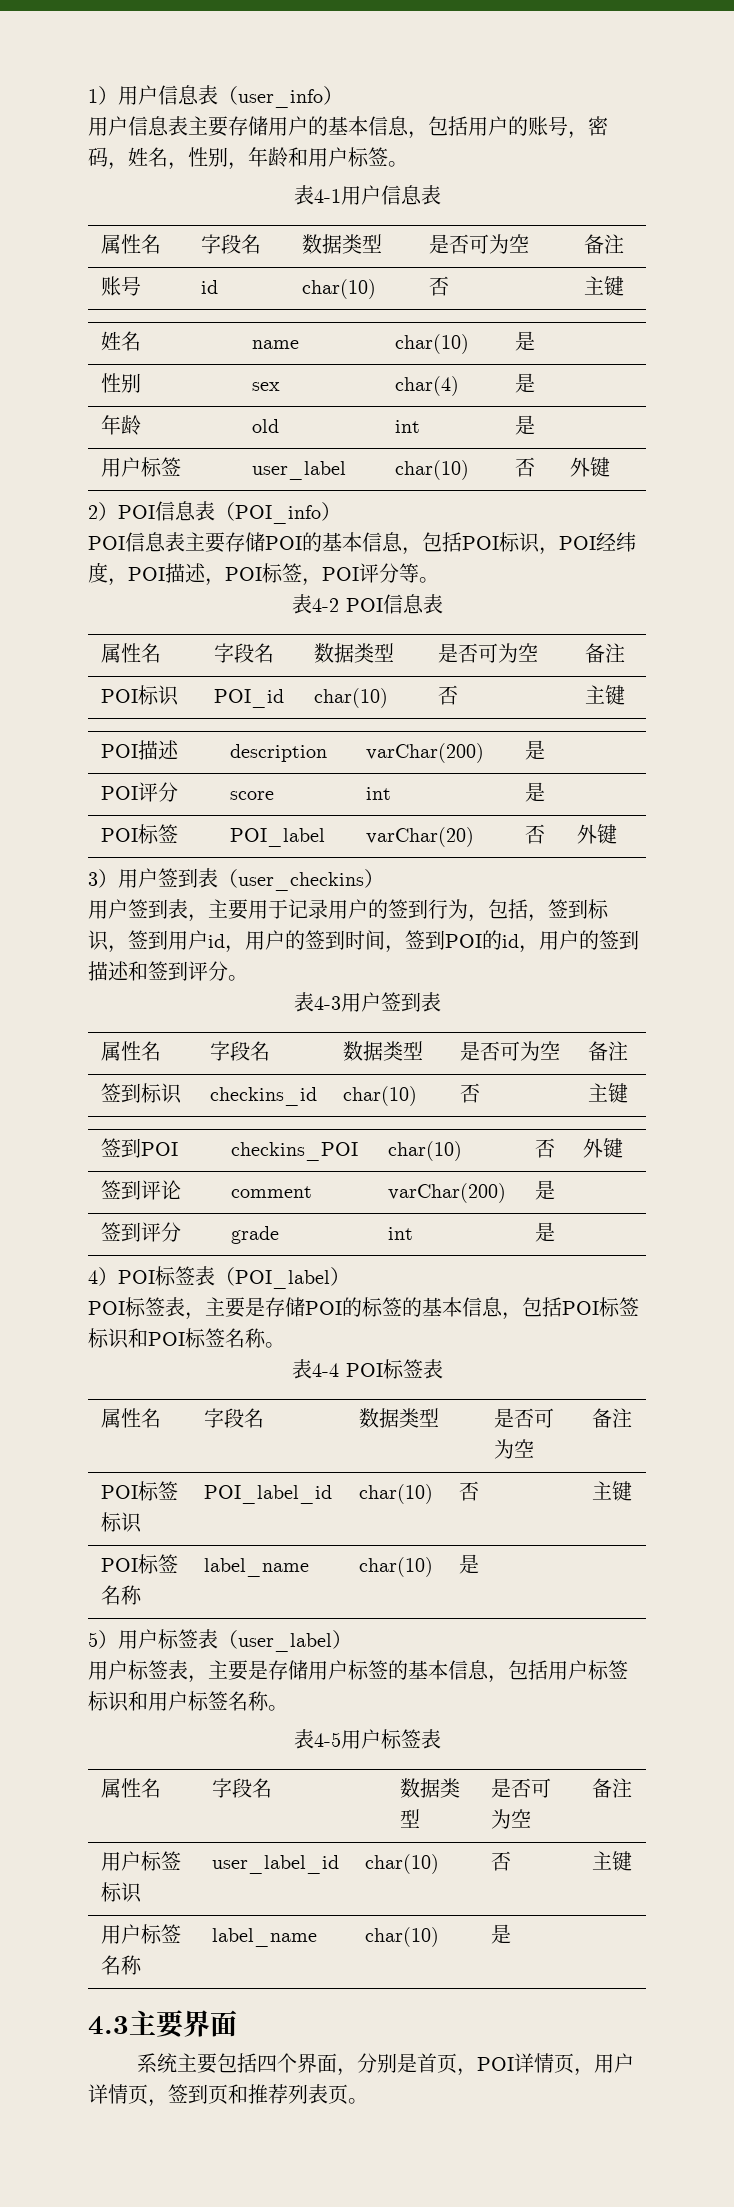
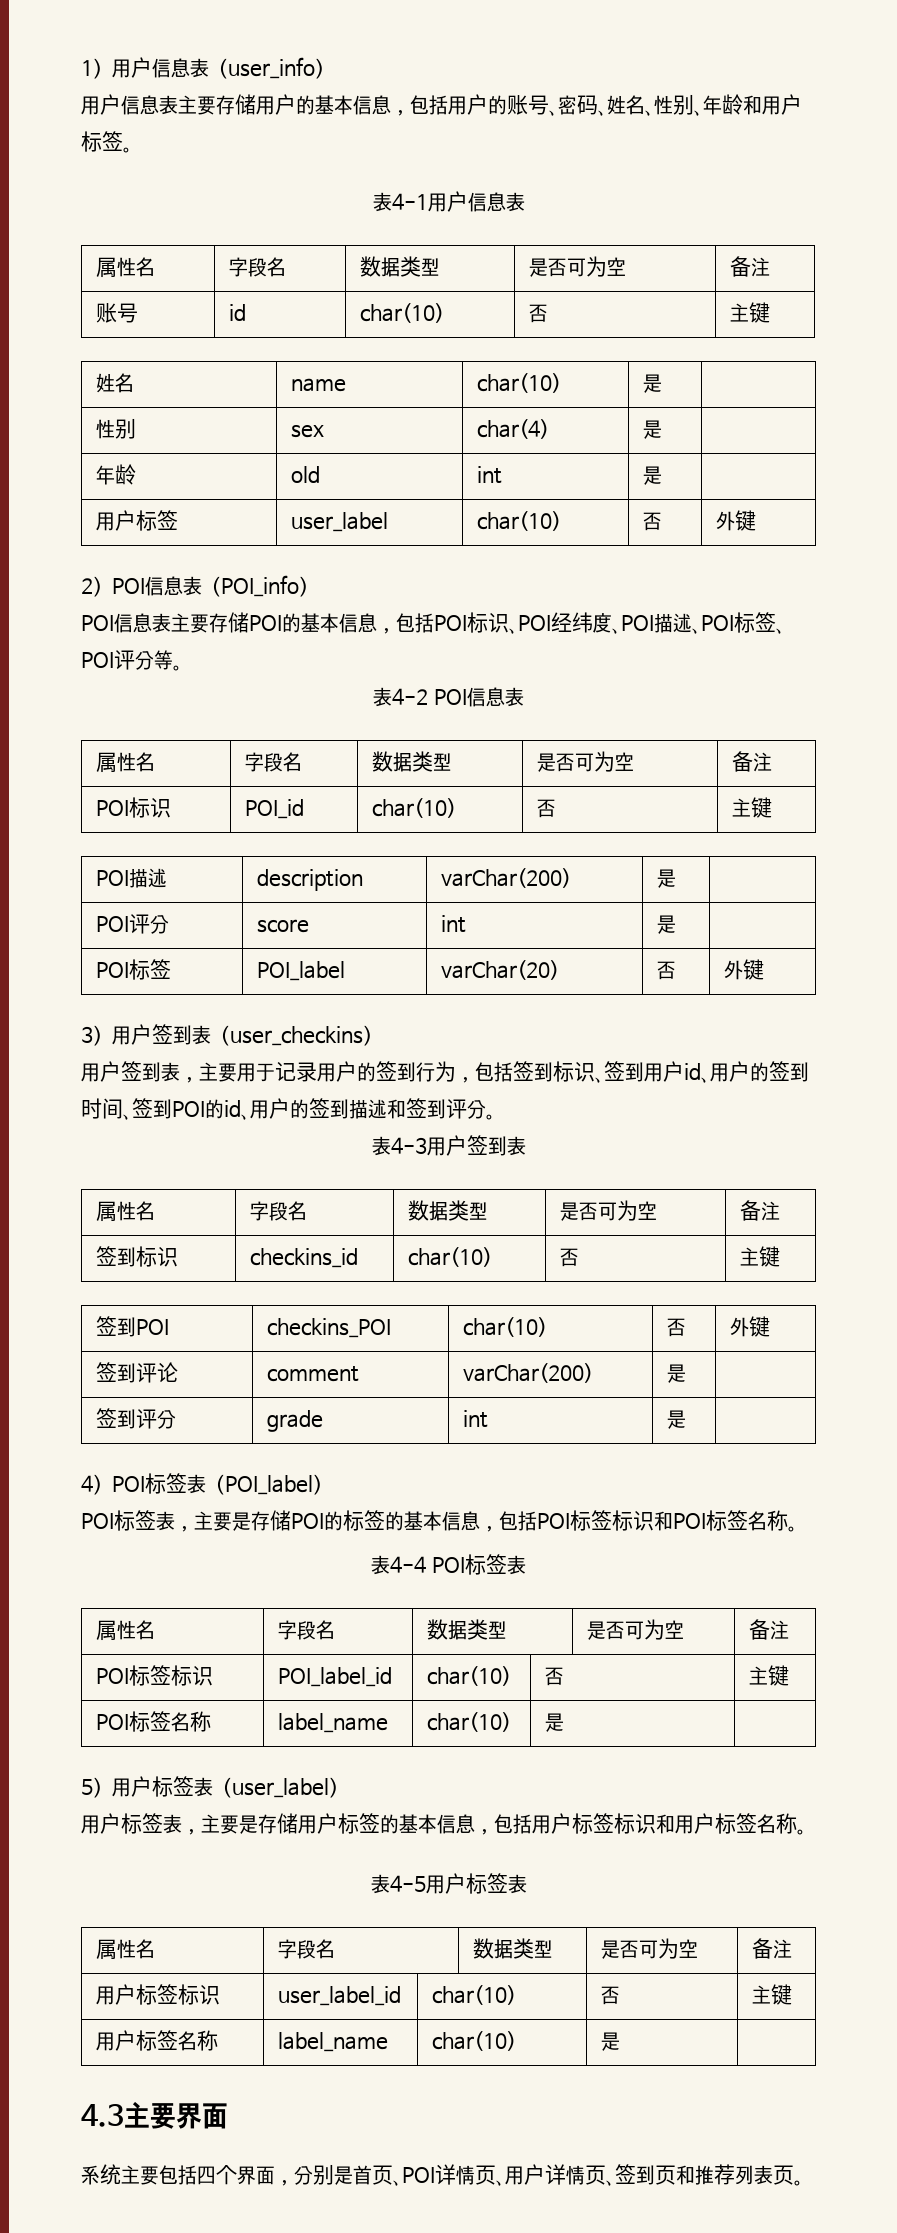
[568,116,608,139] [88,147,248,170] ，密码，姓名，性别， -> [549,94,703,116] 、密码、姓名、性别、
[539,547,559,555] ， -> [509,628,518,634] 、
[108,563,322,586] ，POI描述，POI标签， -> [612,612,785,634] 、POI描述、POI标签、
[528,899,609,922] [88,930,128,953] ，签到标识， -> [513,1061,604,1083] 签到标识、
[225,945,245,953] ， -> [701,1077,710,1083] 、
[385,945,405,953] ， -> [123,1114,132,1120] 、
[519,945,539,953] ， -> [241,1114,250,1120] 、
[456,2068,477,2076] ， -> [393,2180,402,2186] 、
[573,2068,594,2076] ， -> [496,2180,505,2186] 、
[148,2099,168,2107] ， -> [606,2180,615,2186] 、

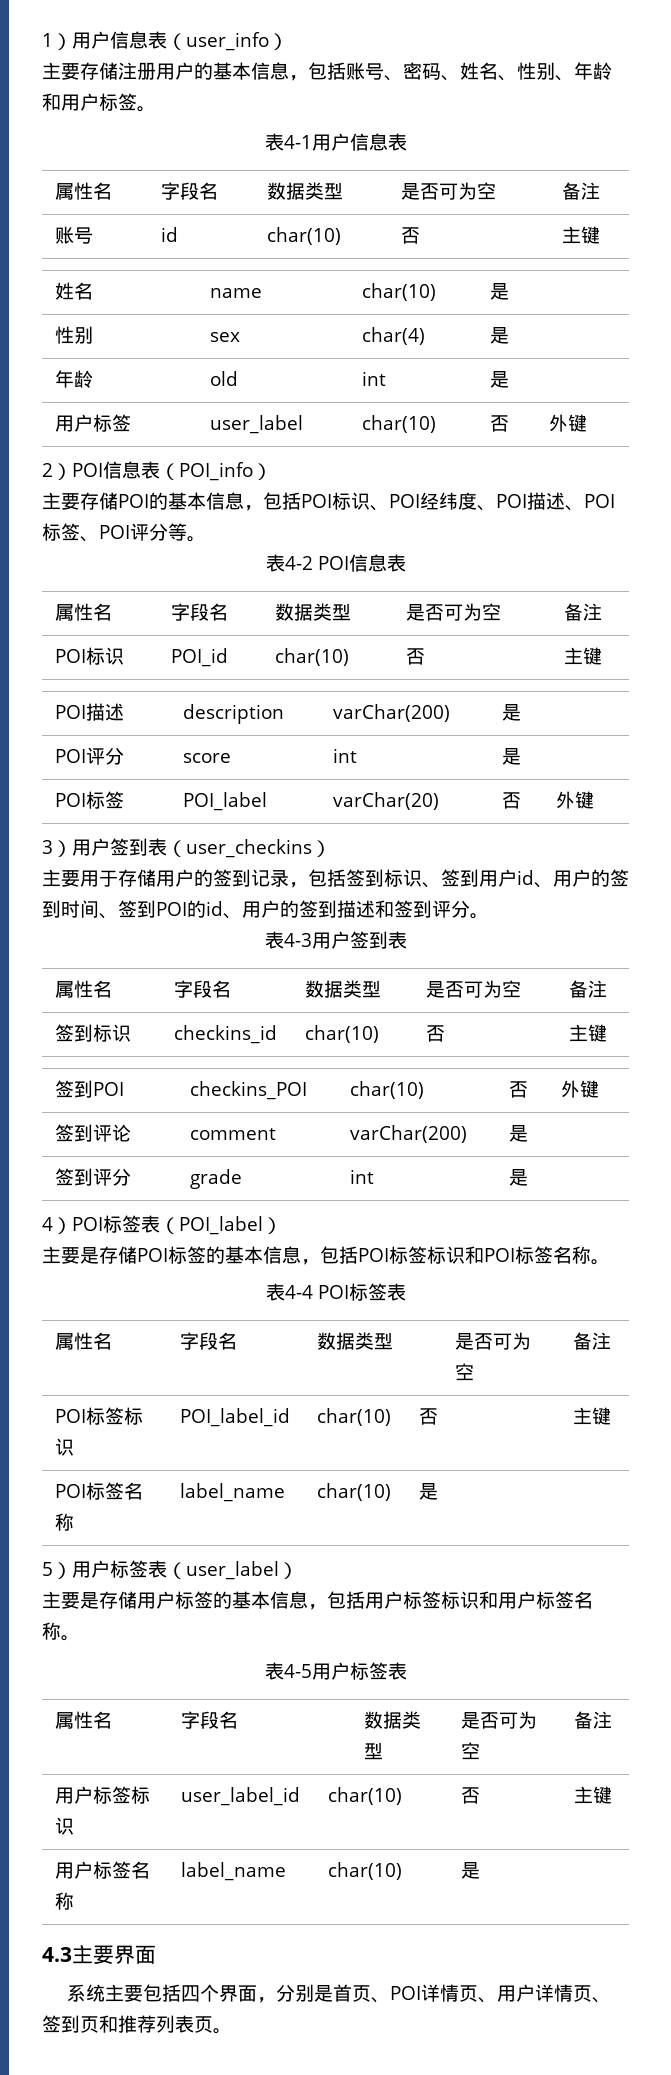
[81,94,256,115] 用户信息表主要存储 -> [42,62,156,80] 主要存储注册
[448,94,507,115] 用户的 -> (346, 71) none
[81,613,171,633] POI信息表 -> (272, 471) none
[81,1061,199,1083] 用户签到表， -> (331, 848) none
[275,1061,456,1082] 记录用户的签到行为 -> [118,869,289,887] 存储用户的签到记录
[81,1510,194,1532] POI标签表， -> (282, 1225) none
[324,1511,343,1531] 的 -> (168, 1255) none
[81,1813,201,1835] 用户标签表， -> (298, 1570) none

